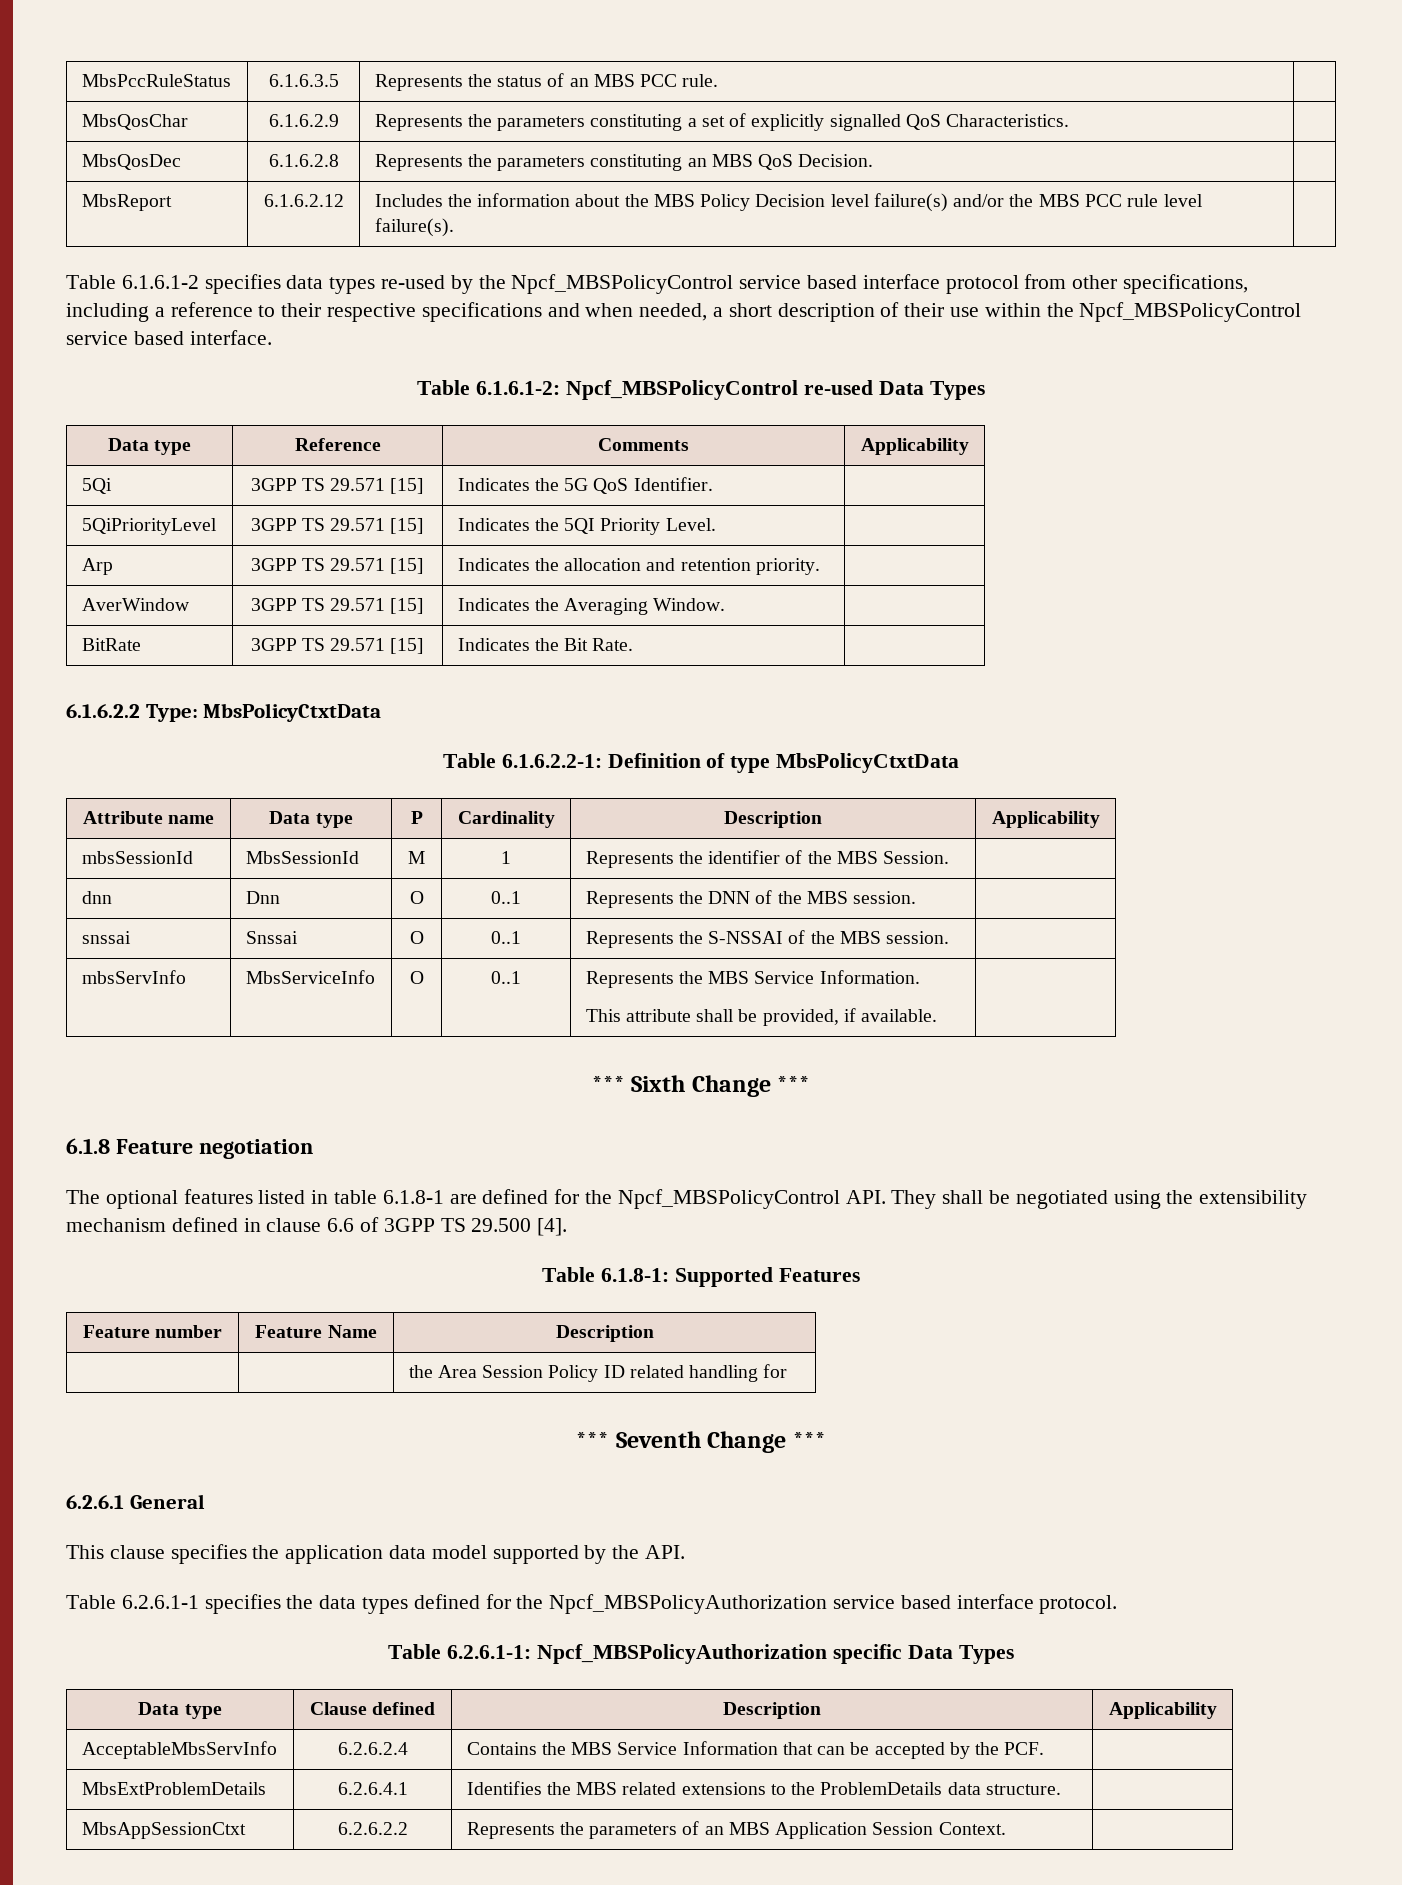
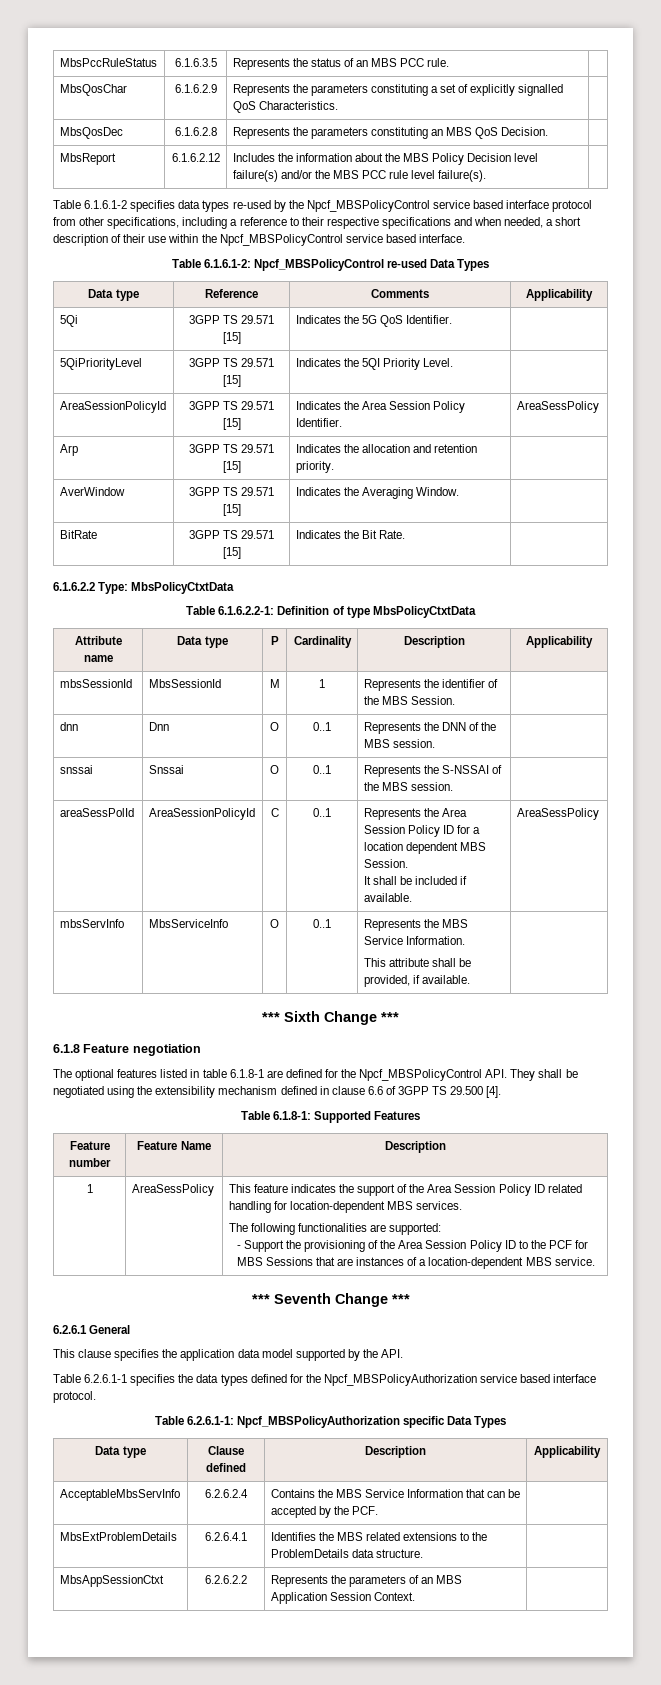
(716, 524) none -> [59,401,166,413] [188,401,275,410] [222,418,241,430] [295,401,466,413] [295,418,342,427] [516,401,599,413] // AreaSessionPolicyId | 3GPP TS 29.571 [15] | Indicates the Area Session Policy Identifier. | AreaSessPolicy
(950, 937) none -> [59,808,134,817] [148,808,255,820] [270,808,279,817] [313,808,331,817] [363,808,467,820] [363,825,481,837] [363,842,486,854] [363,859,408,868] [363,876,468,885] [363,893,412,902] [516,808,599,820] // areaSessPolId | AreaSessionPolicyId | C | 0..1 | Represents the Area Session Policy ID for a location dependent MBS Session. // It shall be included if available. | AreaSessPolicy
(654, 1333) | | -> [86,1184,93,1193] [131,1184,214,1196] [228,1184,408,1196] 1 | AreaSessPolicy | This feature indicates the support of
(788, 1371) none -> [289,1201,463,1213] [228,1223,442,1235] [236,1240,589,1252] [236,1257,595,1269] location-dependent MBS services. // The following functionalities are supported: // - Support the provisioning of the Area Session Policy ID to the PCF for MBS Sessions that are instances of a location-dependent MBS service.

